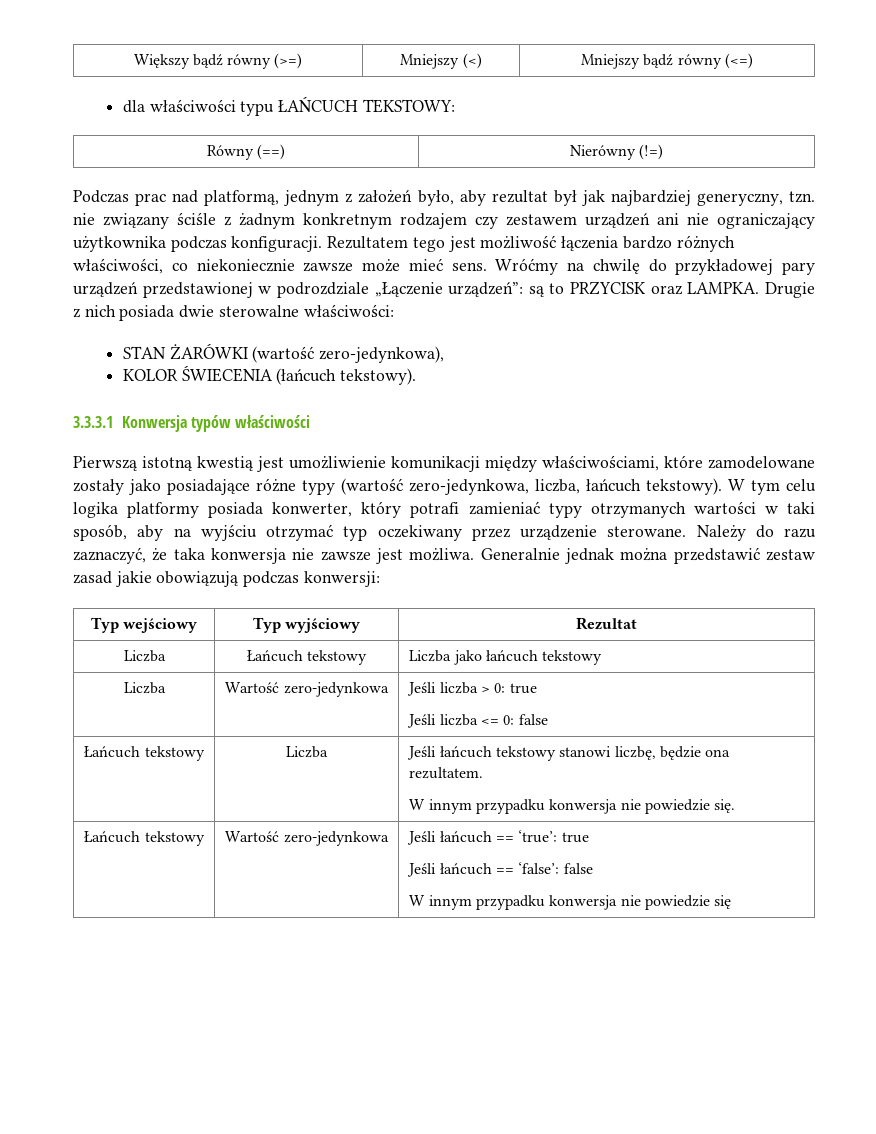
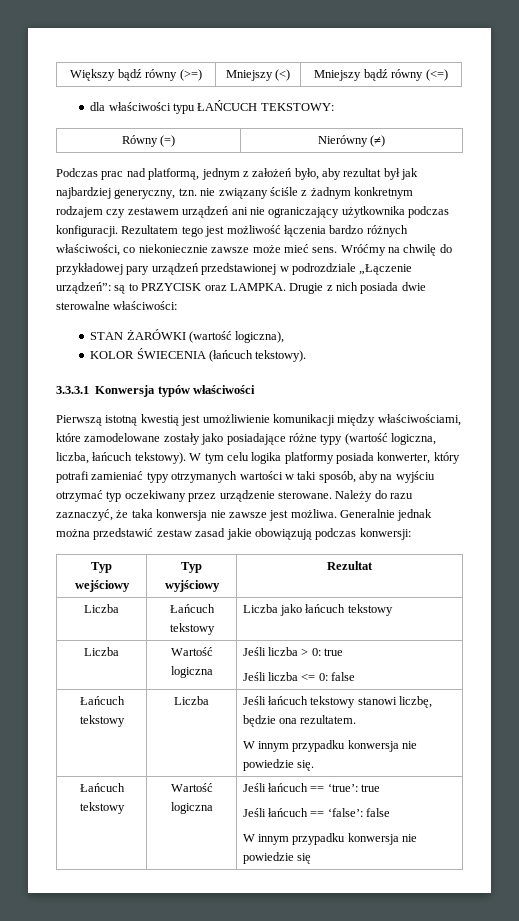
[257,144,286,160] (==) -> [160,135,176,147] (=)
[639,144,664,160] (!=) -> [370,135,386,147] (≠)
[319,346,445,363] zero-jedynkowa), -> [235,331,285,343] logiczna),
[409,479,529,495] zero-jedynkowa, -> [391,433,436,445] logiczna,
[283,682,389,697] zero-jedynkowa -> [170,666,213,678] logiczna
[283,831,389,846] zero-jedynkowa -> [170,802,213,814] logiczna

